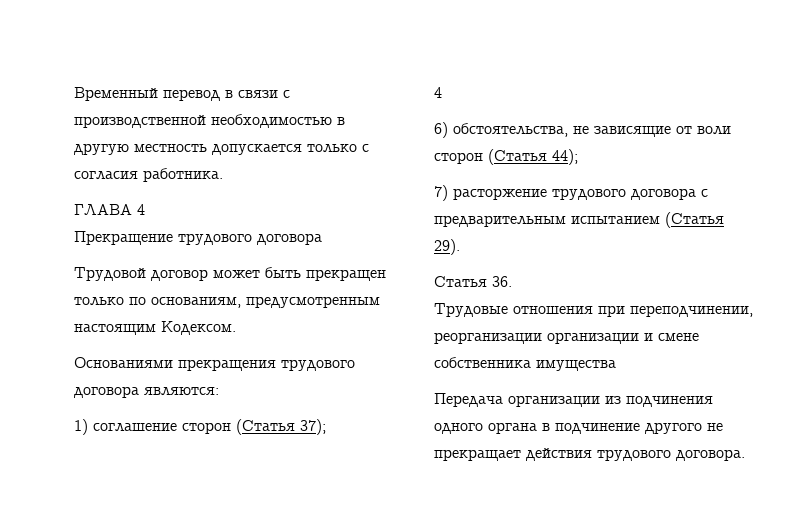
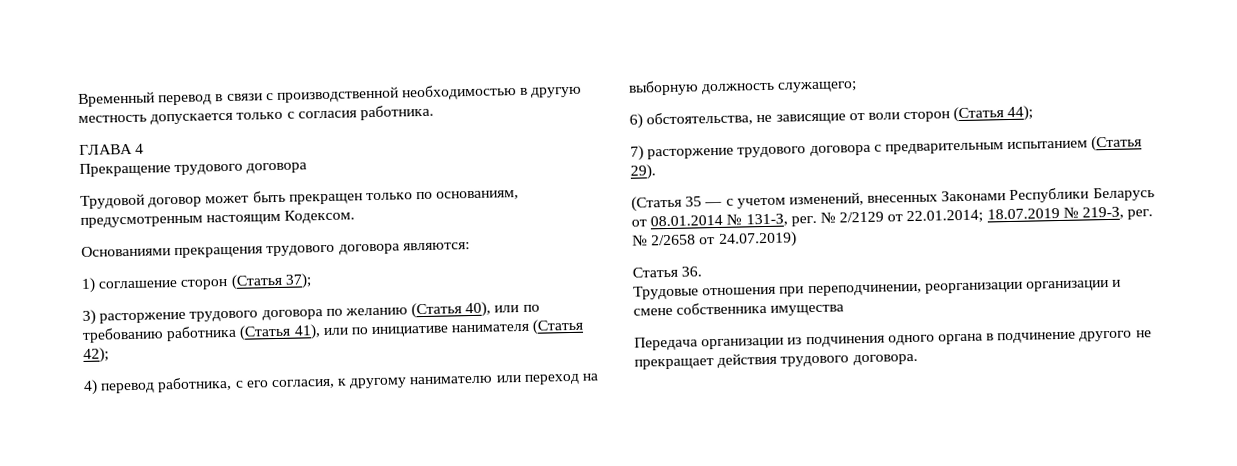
[434,87,442,98] 4 -> [82,301,540,325] [82,318,585,343] [83,347,109,363] [83,373,600,395] [628,80,858,96] 3) расторжение трудового договора по желанию (Статья 40), или по требованию работника (Статья 41), или по инициативе нанимателя (Статья 42); // 4) перевод работника, с его согласия, к другому нанимателю или переход на выборную должность служащего;
(460, 247) none -> [631,187,1155,212] [631,206,1154,227] [632,231,797,248] // (Статья 35 — с учетом изменений, внесенных Законами Республики Беларусь от 08.01.2014 № 131-З, рег. № 2/2129 от 22.01.2014; 18.07.2019 № 219-З, рег. № 2/2658 от 24.07.2019)

